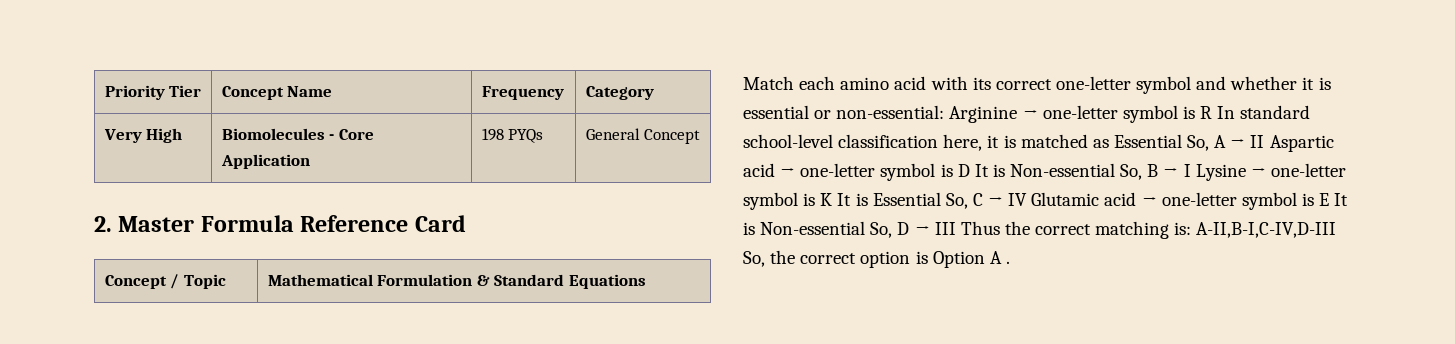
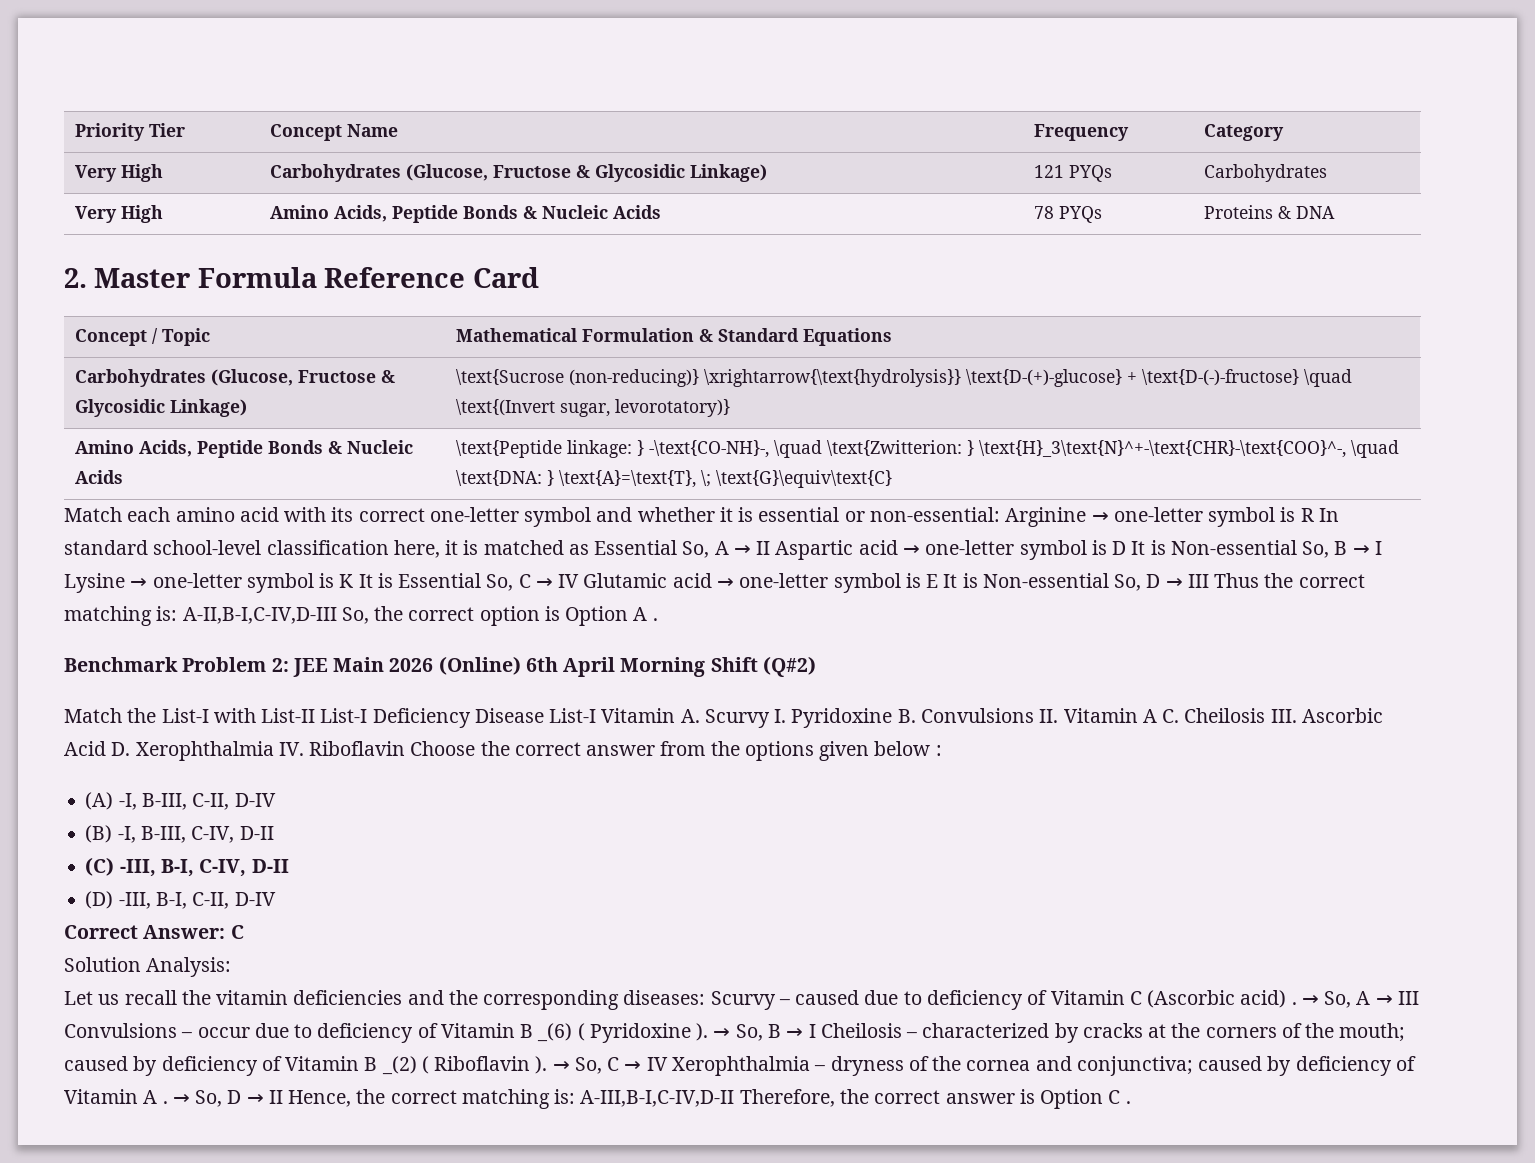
[221,128,374,140] [220,154,310,169] [481,128,544,143] [585,128,701,144] Biomolecules - Core Application | 198 PYQs | General Concept -> [270,164,768,182] [1034,165,1113,182] [1204,164,1328,182] [75,205,164,223] [270,205,662,223] [1034,206,1103,223] [1204,205,1336,219] Carbohydrates (Glucose, Fructose & Glycosidic Linkage) | 121 PYQs | Carbohydrates // Very High | Amino Acids, Peptide Bonds & Nucleic Acids | 78 PYQs | Proteins & DNA
(647, 281) none -> [75,369,396,387] [75,399,248,417] [456,369,1353,387] [456,399,731,417] [75,440,414,458] [75,470,124,484] [456,440,1400,458] [456,470,893,488] // Carbohydrates (Glucose, Fructose & Glycosidic Linkage) | \text{Sucrose (non-reducing)} \xrightarrow{\text{hydrolysis}} \text{D-(+)-glucose} + \text{D-(-)-fructose} \quad \text{(Invert sugar, levorotatory)} // Amino Acids, Peptide Bonds & Nucleic Acids | \text{Peptide linkage: } -\text{CO-NH}-, \quad \text{Zwitterion: } \text{H}_3\text{N}^+-\text{CHR}-\text{COO}^-, \quad \text{DNA: } \text{A}=\text{T}, \; \text{G}\equiv\text{C}
(1010, 262) none -> [64,656,816,677] [64,708,1383,728] [64,741,942,761] [85,792,276,810] [85,825,274,843] [85,857,289,877] [85,891,276,909] [64,925,244,939] [64,957,232,977] [64,990,1419,1010] [64,1023,1406,1043] [64,1056,1416,1076] [64,1089,1131,1109] // Benchmark Problem 2: JEE Main 2026 (Online) 6th April Morning Shift (Q#2) // Match the List-I with List-II List-I Deficiency Disease List-I Vitamin A. Scurvy I. Pyridoxine B. Convulsions II. Vitamin A C. Cheilosis III. Ascorbic Acid D. Xerophthalmia IV. Riboflavin Choose the correct answer from the options given below : // (A) -I, B-III, C-II, D-IV // (B) -I, B-III, C-IV, D-II // (C) -III, B-I, C-IV, D-II // (D) -III, B-I, C-II, D-IV // Correct Answer: C // Solution Analysis: // Let us recall the vitamin deficiencies and the corresponding diseases: Scurvy – caused due to deficiency of Vitamin C (Ascorbic acid) . → So, A → III Convulsions – occur due to deficiency of Vitamin B _(6) ( Pyridoxine ). → So, B → I Cheilosis – characterized by cracks at the corners of the mouth; caused by deficiency of Vitamin B _(2) ( Riboflavin ). → So, C → IV Xerophthalmia – dryness of the cornea and conjunctiva; caused by deficiency of Vitamin A . → So, D → II Hence, the correct matching is: A-III,B-I,C-IV,D-II Therefore, the correct answer is Option C .

